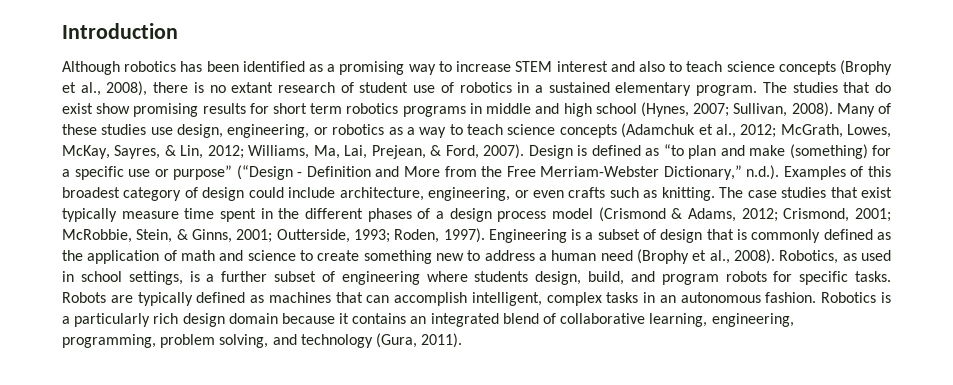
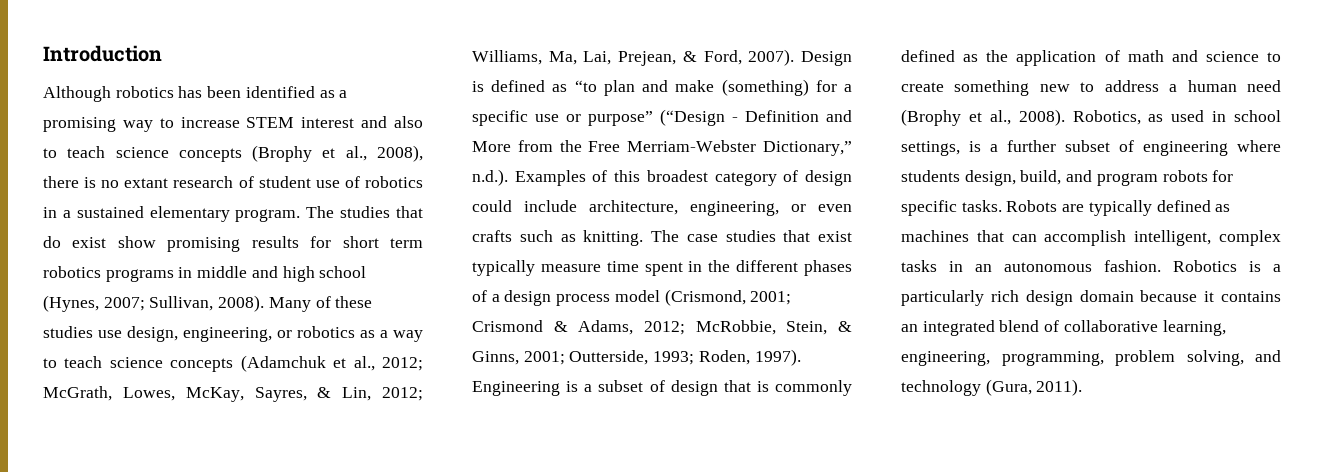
[598,207,666,222] (Crismond -> [664,289,792,306] [472,320,543,332] (Crismond, 2001; Crismond
[783,208,891,222] Crismond, 2001; -> (685, 328) none

